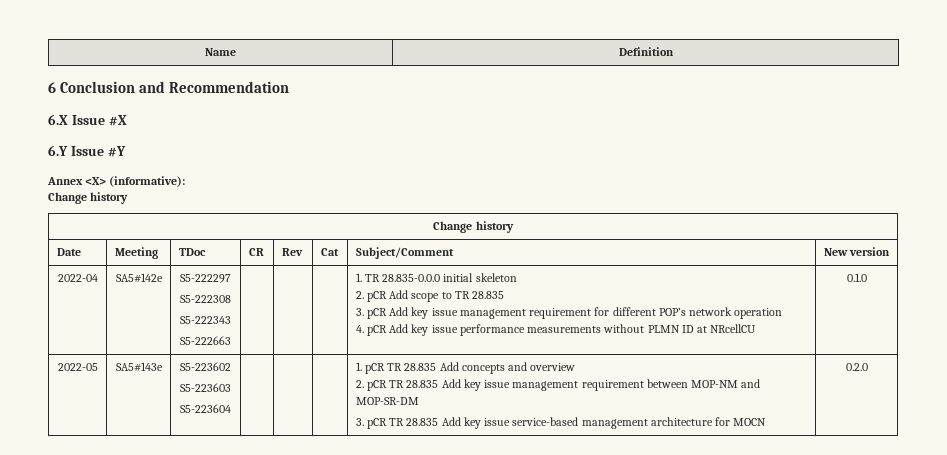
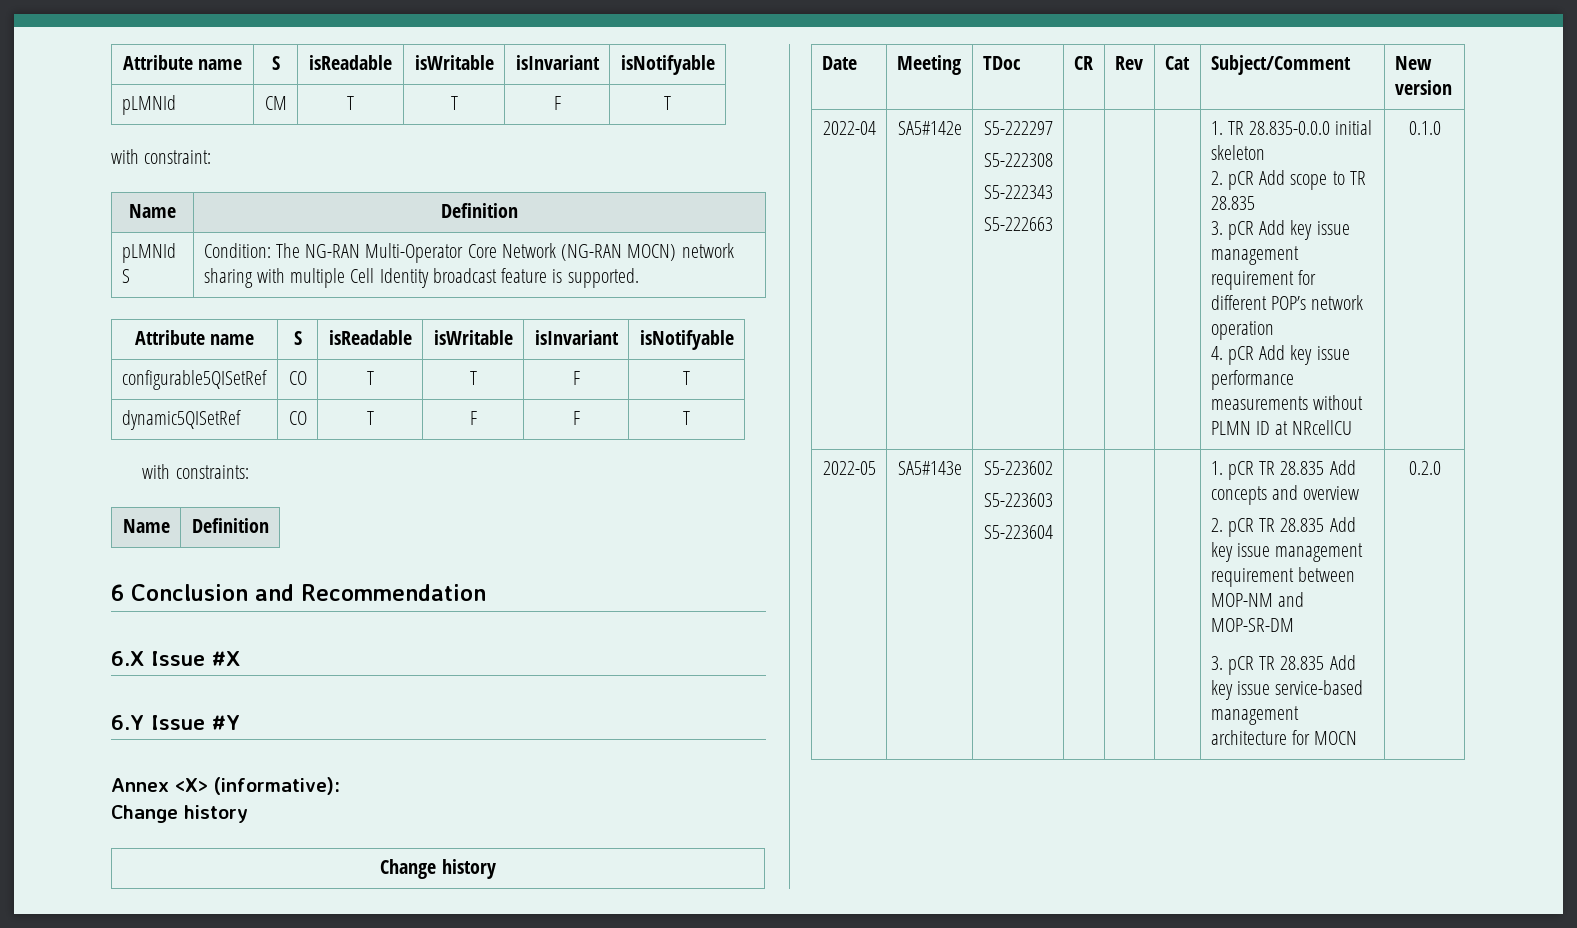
(205, 52) none -> [122,55,243,70] [271,56,280,70] [309,55,392,70] [414,55,494,70] [515,55,600,70] [620,55,715,75] [121,95,176,115] [264,96,287,110] [347,96,354,110] [450,96,458,110] [553,96,561,110] [664,96,671,110] [111,149,212,164] [129,204,176,218] [441,203,518,218] [121,243,176,263] [121,269,130,283] [203,243,734,263] [203,268,639,288] [134,330,255,345] [293,331,302,345] [328,330,412,345] [433,330,513,345] [534,330,619,345] [639,330,734,350] [121,370,267,390] [288,371,307,385] [366,371,374,385] [469,371,477,385] [572,371,580,385] [683,371,690,385] [121,410,241,430] [288,411,307,425] [366,411,374,425] [469,411,477,425] [572,411,580,425] [683,411,690,425] [142,464,249,479] Attribute name | S | isReadable | isWritable | isInvariant | isNotifyable // pLMNId | CM | T | T | F | T // with constraint: // Name | Definition // pLMNId S | Condition: The NG-RAN Multi-Operator Core Network (NG-RAN MOCN) network sharing with multiple Cell Identity broadcast feature is supported. // Attribute name | S | isReadable | isWritable | isInvariant | isNotifyable // configurable5QISetRef | CO | T | T | F | T // dynamic5QISetRef | CO | T | F | F | T // with constraints: //

